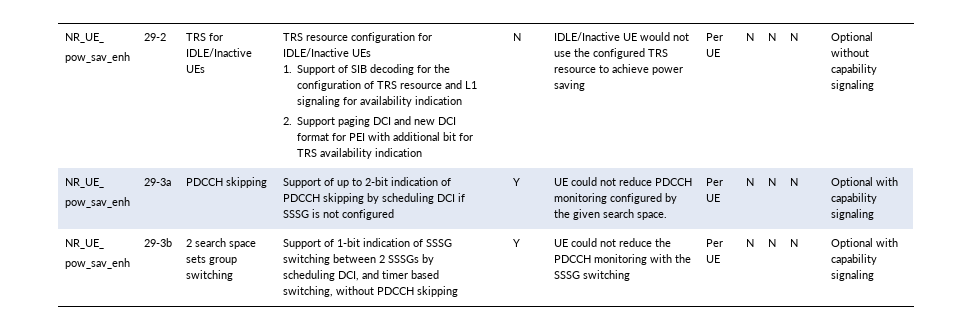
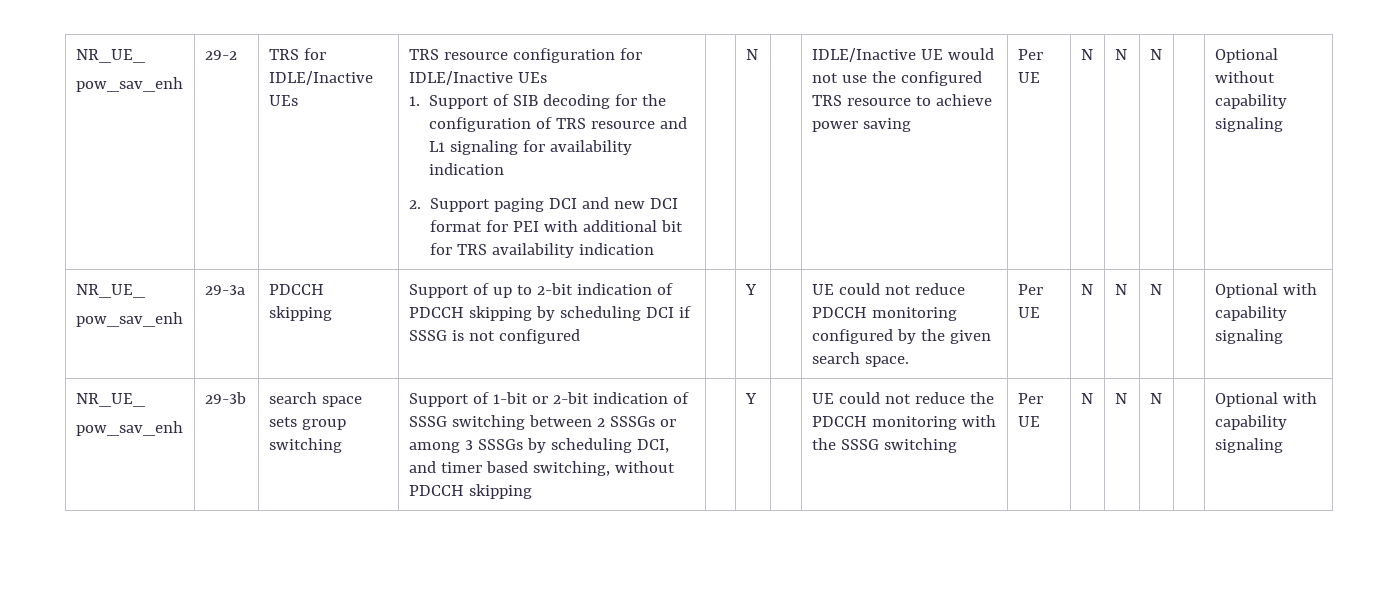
[185,239,192,247] 2 -> (246, 398) none
(360, 242) none -> [531,392,589,404] or 2-bit
(419, 259) none -> [659,419,676,427] [408,439,523,453] or among 3 SSSGs

